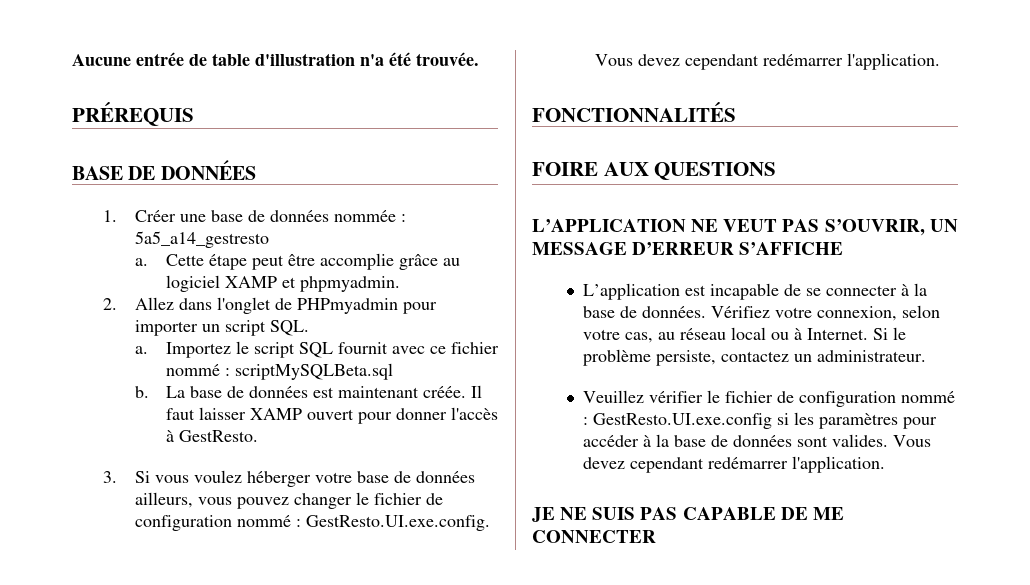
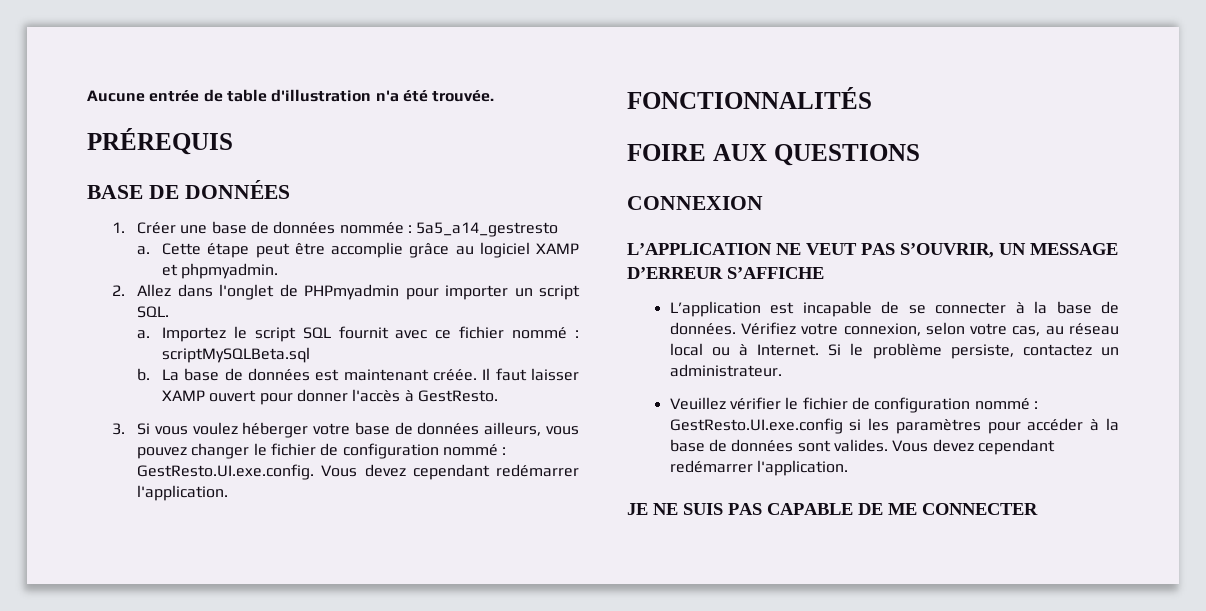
(777, 171) none -> [627,196,763,210] // CONNEXION

